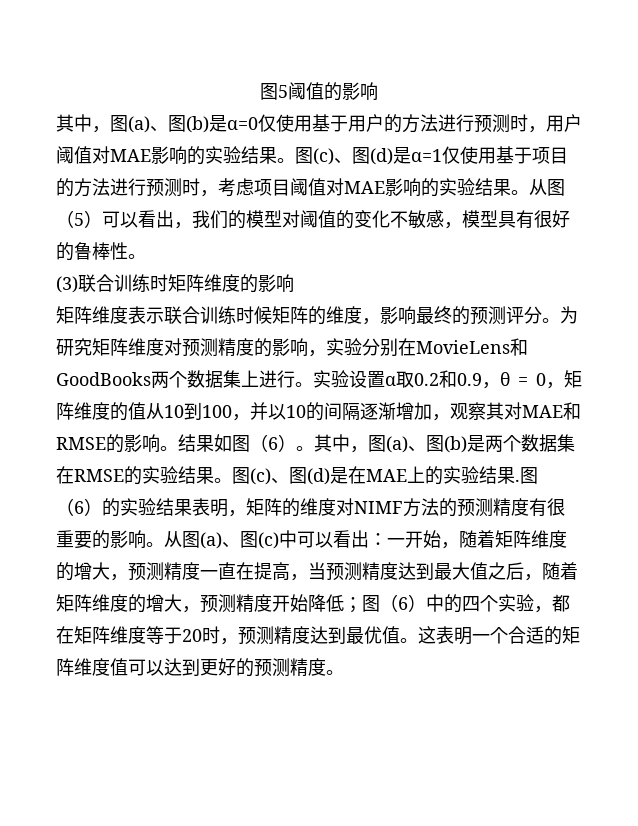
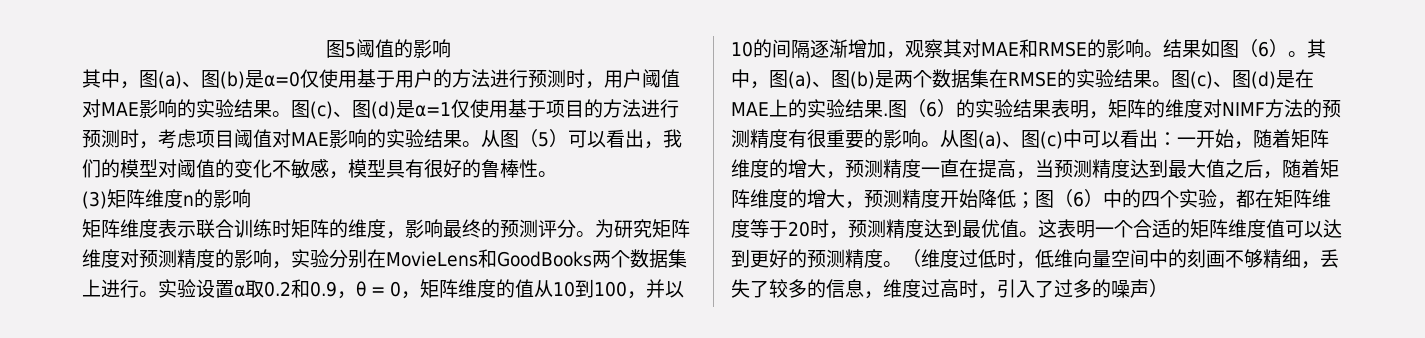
[78,274,240,292] 联合训练时矩阵维度 -> [107,189,194,208] 矩阵维度n
[254,306,272,324] 候 -> (291, 228) none
(344, 672) none -> [902,249,1339,269] [731,279,1168,299] （维度过低时，低维向量空间中的刻画不够精细，丢失了较多的信息，维度过高时，引入了过多的噪声）

